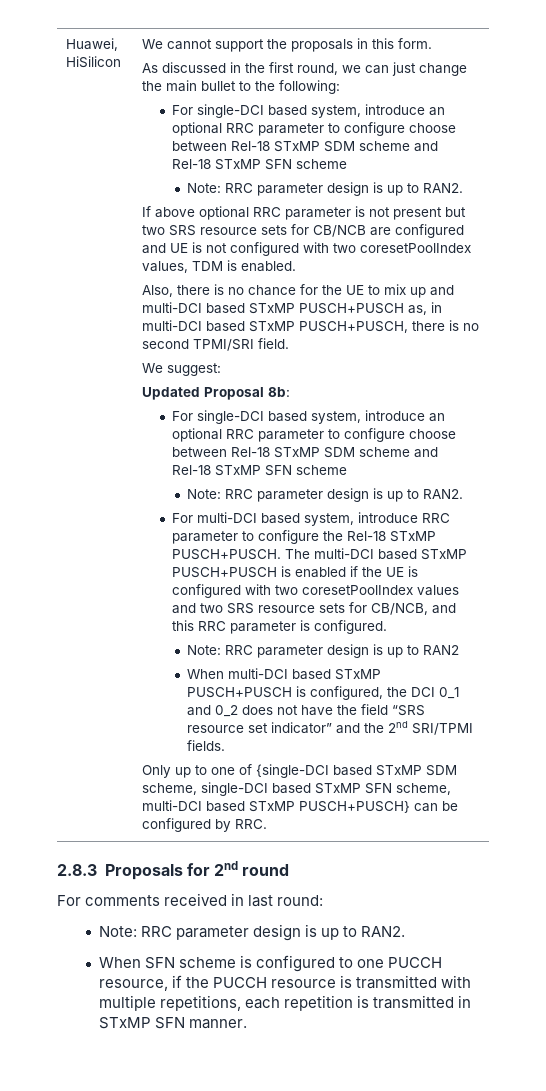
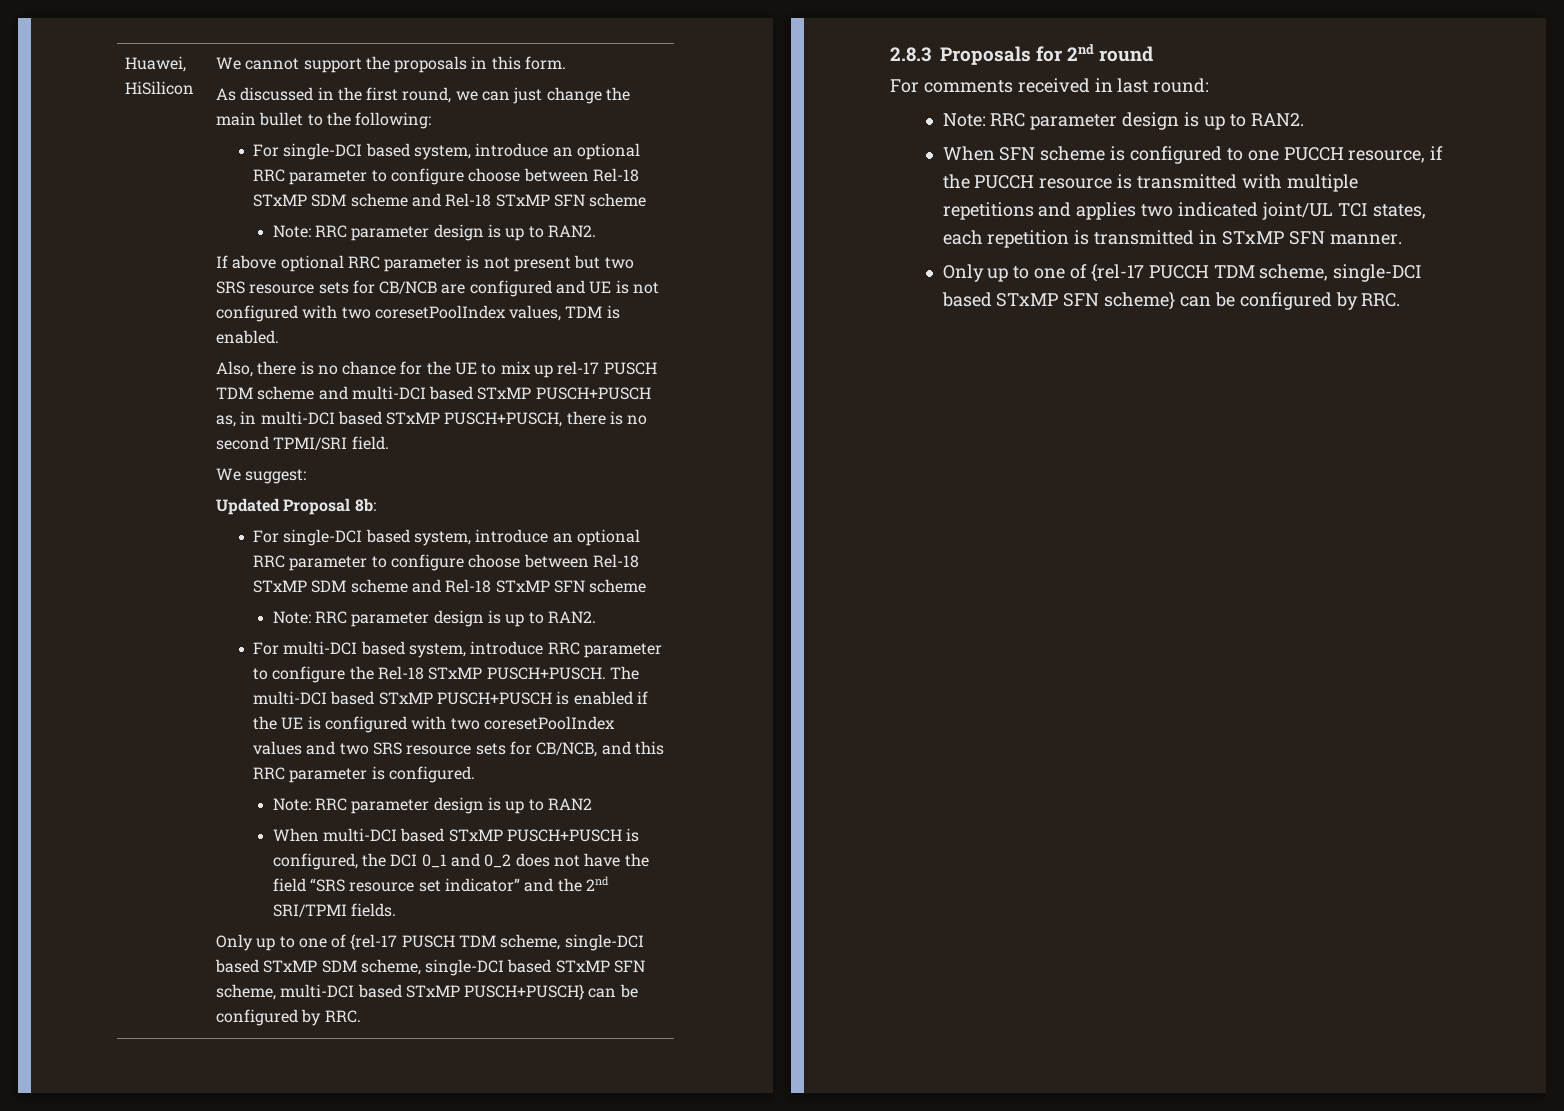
(426, 292) none -> [557,361,657,375] [215,386,315,400] rel-17 PUSCH TDM scheme
[255,764,329,778] {single-DCI -> [350,934,644,951] {rel-17 PUSCH TDM scheme, single-DCI
[160,995,242,1011] repetitions, -> [942,202,1426,220] repetitions and applies two indicated joint/UL TCI states,
(248, 1024) none -> [942,263,1423,282] [941,291,1401,310] // Only up to one of {rel-17 PUCCH TDM scheme, single-DCI based STxMP SFN scheme} can be configured by RRC.

